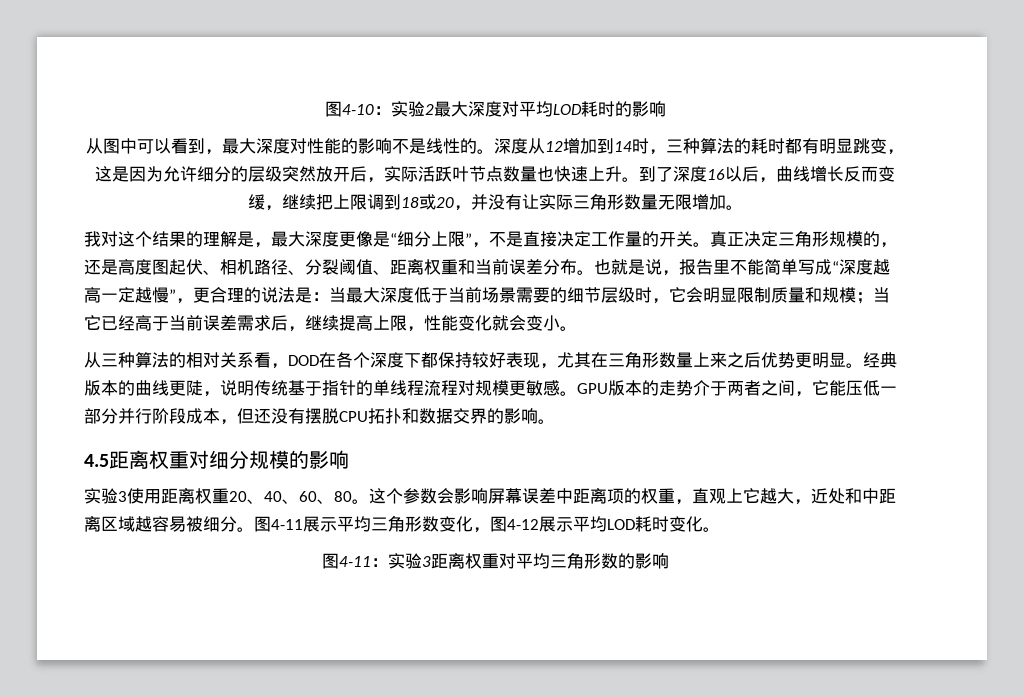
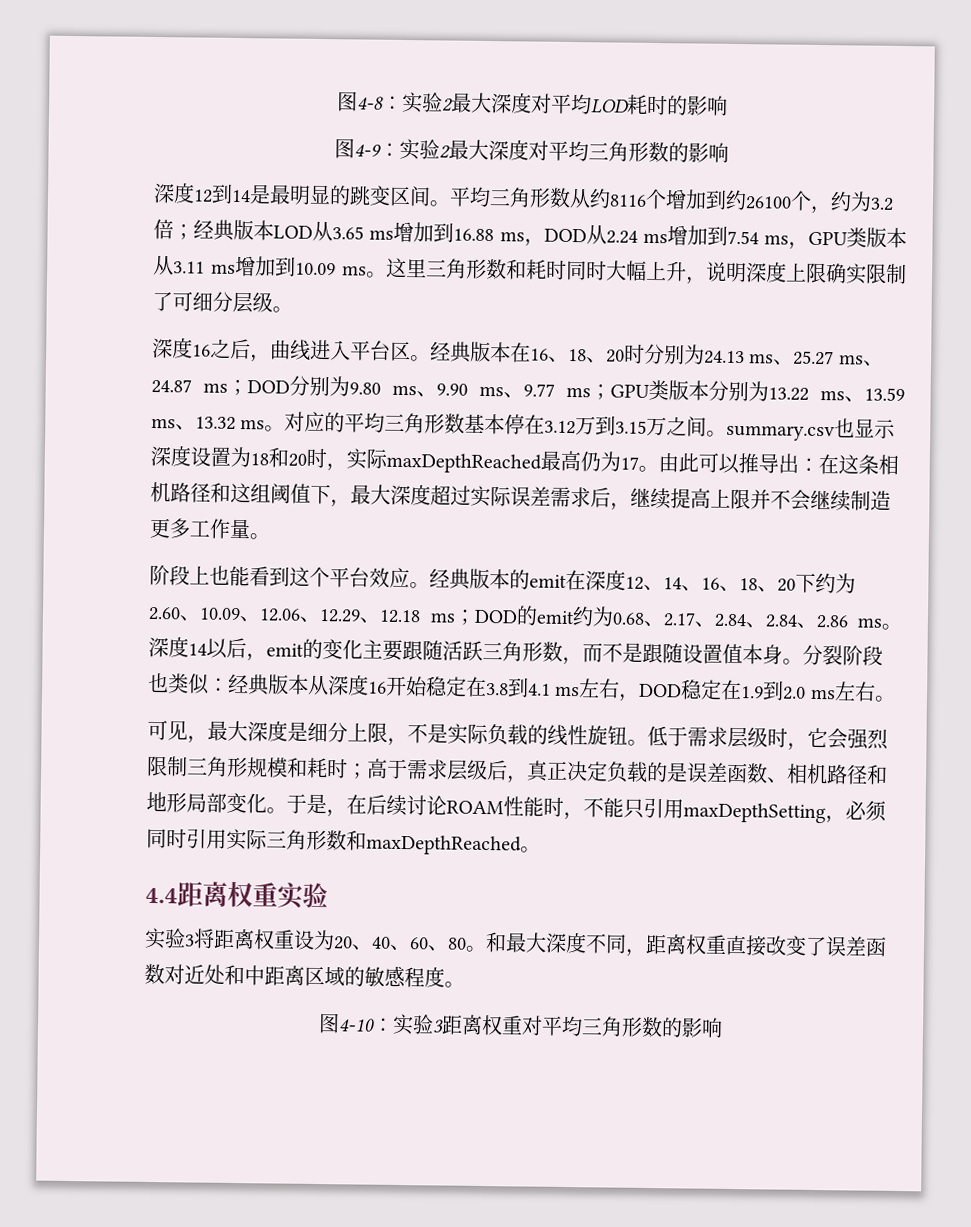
[324,101,374,117] 图4-10 -> [336,91,384,112] 图4-8
[86,138,904,155] [95,166,895,183] [247,193,743,211] [84,230,897,248] [84,259,890,276] [84,287,890,304] [84,315,203,331] 从图中可以看到，最大深度对性能的影响不是线性的。深度从12增加到14时，三种算法的耗时都有明显跳变，这是因为允许细分的层级突然放开后，实际活跃叶节点数量也快速上升。到了深度16以后，曲线增长反而变缓，继续把上限调到18或20，并没有让实际三角形数量无限增加。 // 我对这个结果的理解是，最大深度更像是“细分上限”，不是直接决定工作量的开关。真正决定三角形规模的，还是高度图起伏、相机路径、分裂阈值、距离权重和当前误差分布。也就是说，报告里不能简单写成“深度越高一定越慢”，更合理的说法是：当最大深度低于当前场景需要的细节层级时，它会明显限制质量和规模；当它已经高于当前 -> [333,138,729,163] [153,182,894,215] [153,218,907,250] [153,254,907,285] [152,291,293,314] [152,337,884,366] [151,375,905,402] [151,411,897,442] [150,445,899,475] [150,481,512,508] 图4-9：实验2最大深度对平均三角形数的影响 // 深度12到14是最明显的跳变区间。平均三角形数从约8116个增加到约26100个，约为3.2倍；经典版本LOD从3.65 ms增加到16.88 ms，DOD从2.24 ms增加到7.54 ms，GPU类版本从3.11 ms增加到10.09 ms。这里三角形数和耗时同时大幅上升，说明深度上限确实限制了可细分层级。 // 深度16之后，曲线进入平台区。经典版本在16、18、20时分别为24.13 ms、25.27 ms、24.87 ms；DOD分别为9.80 ms、9.90 ms、9.77 ms；GPU类版本分别为13.22 ms、13.59 ms、13.32 ms。对应的平均三角形数基本停在3.12万到3.15万之间。summary.csv也显示深度设置为18和20时，实际maxDepthReached最高仍为17。由此可以推导出：在这条相机路径和这组阈值下，最大深度超过实际
[407,315,577,332] [84,351,897,369] [84,380,897,397] [84,408,555,425] [84,450,349,469] [84,488,229,504] ，性能变化就会变小。 // 从三种算法的相对关系看，DOD在各个深度下都保持较好表现，尤其在三角形数量上来之后优势更明显。经典版本的曲线更陡，说明传统基于指针的单线程流程对规模更敏感。GPU版本的走势介于两者之间，它能压低一部分并行阶段成本，但还没有摆脱CPU拓扑和数据交界的影响。 // 4.5距离权重对细分规模的影响 // 实验3使用距离权重 -> [750,489,891,512] [149,517,270,540] [149,564,856,594] [148,605,902,631] [148,636,883,666] [148,672,896,702] [147,719,889,751] [147,755,888,785] [146,791,887,824] [146,828,541,856] [145,880,328,909] [144,927,335,951] 并不会继续制造更多工作量。 // 阶段上也能看到这个平台效应。经典版本的emit在深度12、14、16、18、20下约为2.60、10.09、12.06、12.29、12.18 ms；DOD的emit约为0.68、2.17、2.84、2.84、2.86 ms。深度14以后，emit的变化主要跟随活跃三角形数，而不是跟随设置值本身。分裂阶段也类似：经典版本从深度16开始稳定在3.8到4.1 ms左右，DOD稳定在1.9到2.0 ms左右。 // 可见，最大深度是细分上限，不是实际负载的线性旋钮。低于需求层级时，它会强烈限制三角形规模和耗时；高于需求层级后，真正决定负载的是误差函数、相机路径和地形局部变化。于是，在后续讨论ROAM性能时，不能只引用maxDepthSetting，必须同时引用实际三角形数和maxDepthReached。 // 4.4距离权重实验 // 实验3将距离权重设为
[369,488,896,505] [84,515,703,533] 这个参数会影响屏幕误差中距离项的权重，直观上它越大，近处和中距离区域越容易被细分。图4-11展示平均三角形数变化，图4-12展示平均LOD耗时变化 -> [485,931,887,957] [144,963,445,988] 和最大深度不同，距离权重直接改变了误差函数对近处和中距离区域的敏感程度
[338,556,371,567] 4-11 -> [338,1018,375,1032] 4-10

